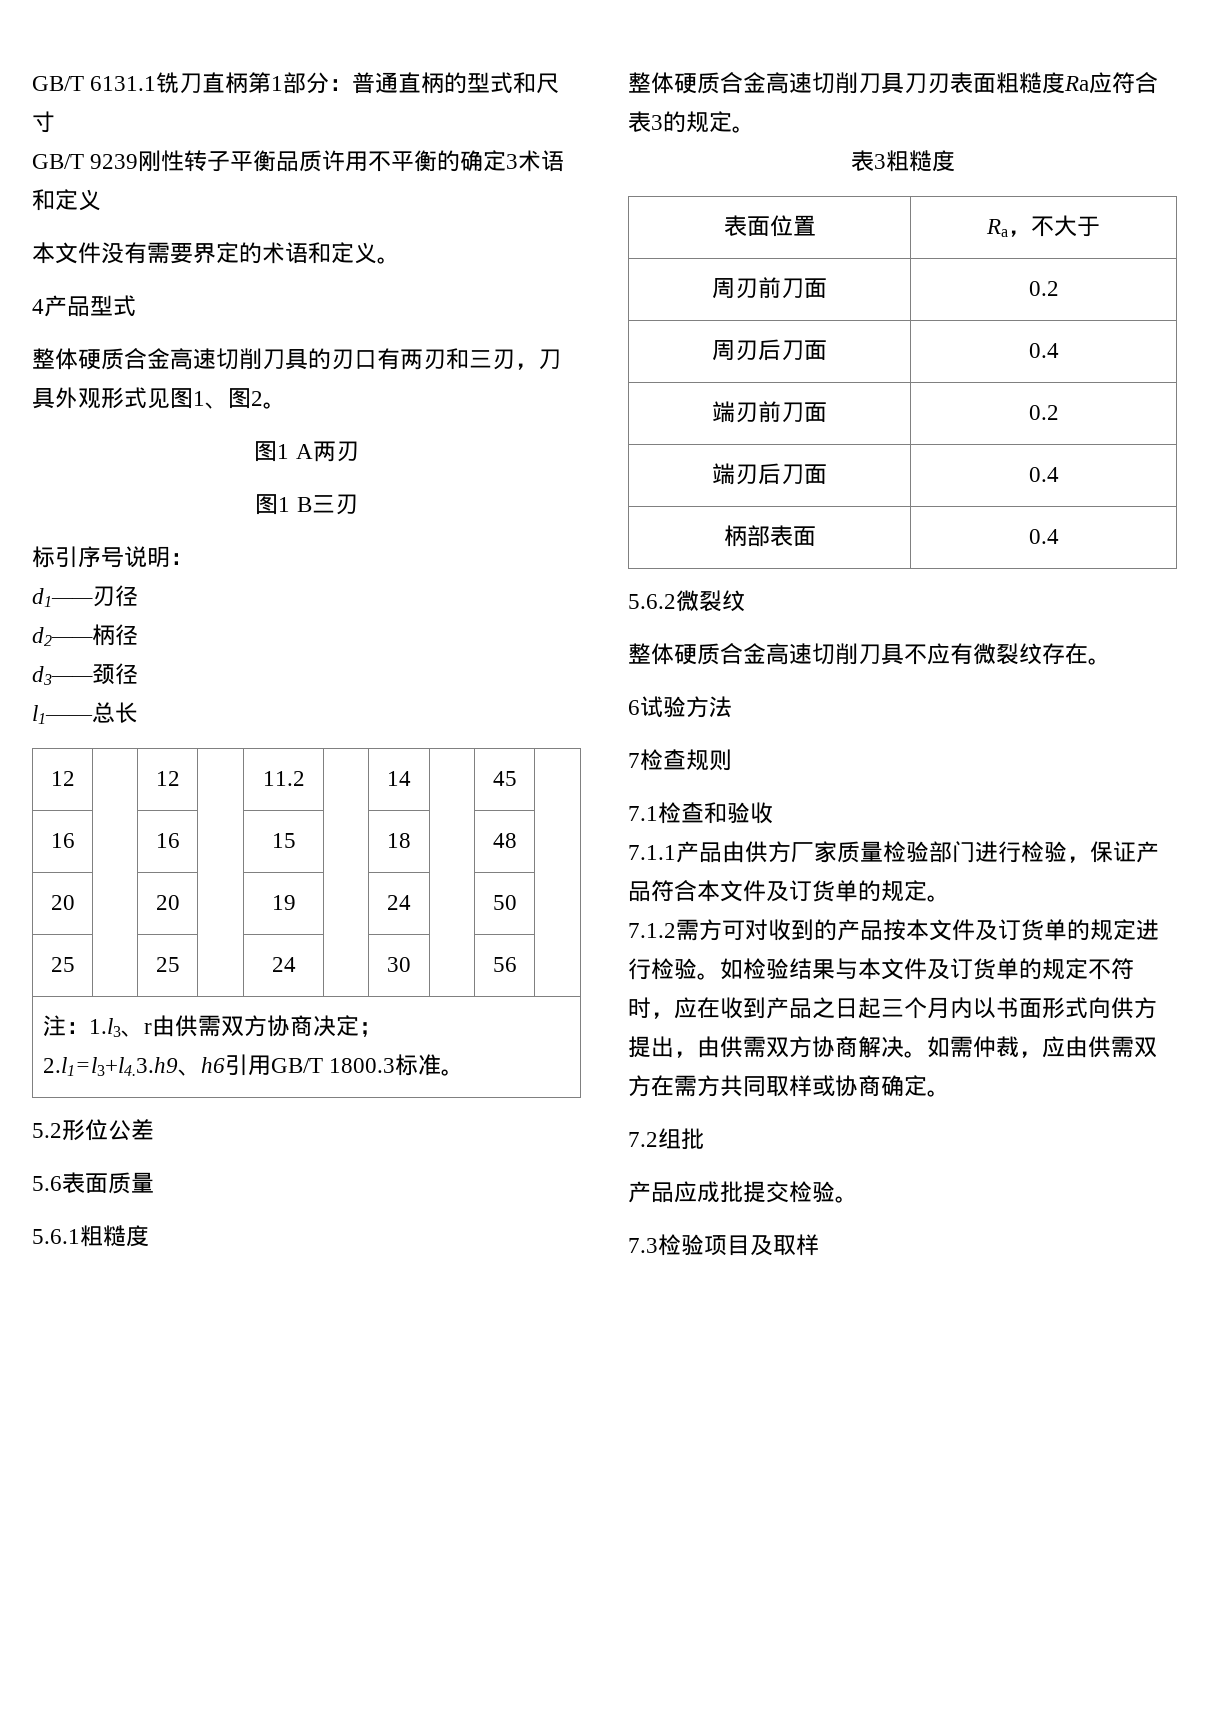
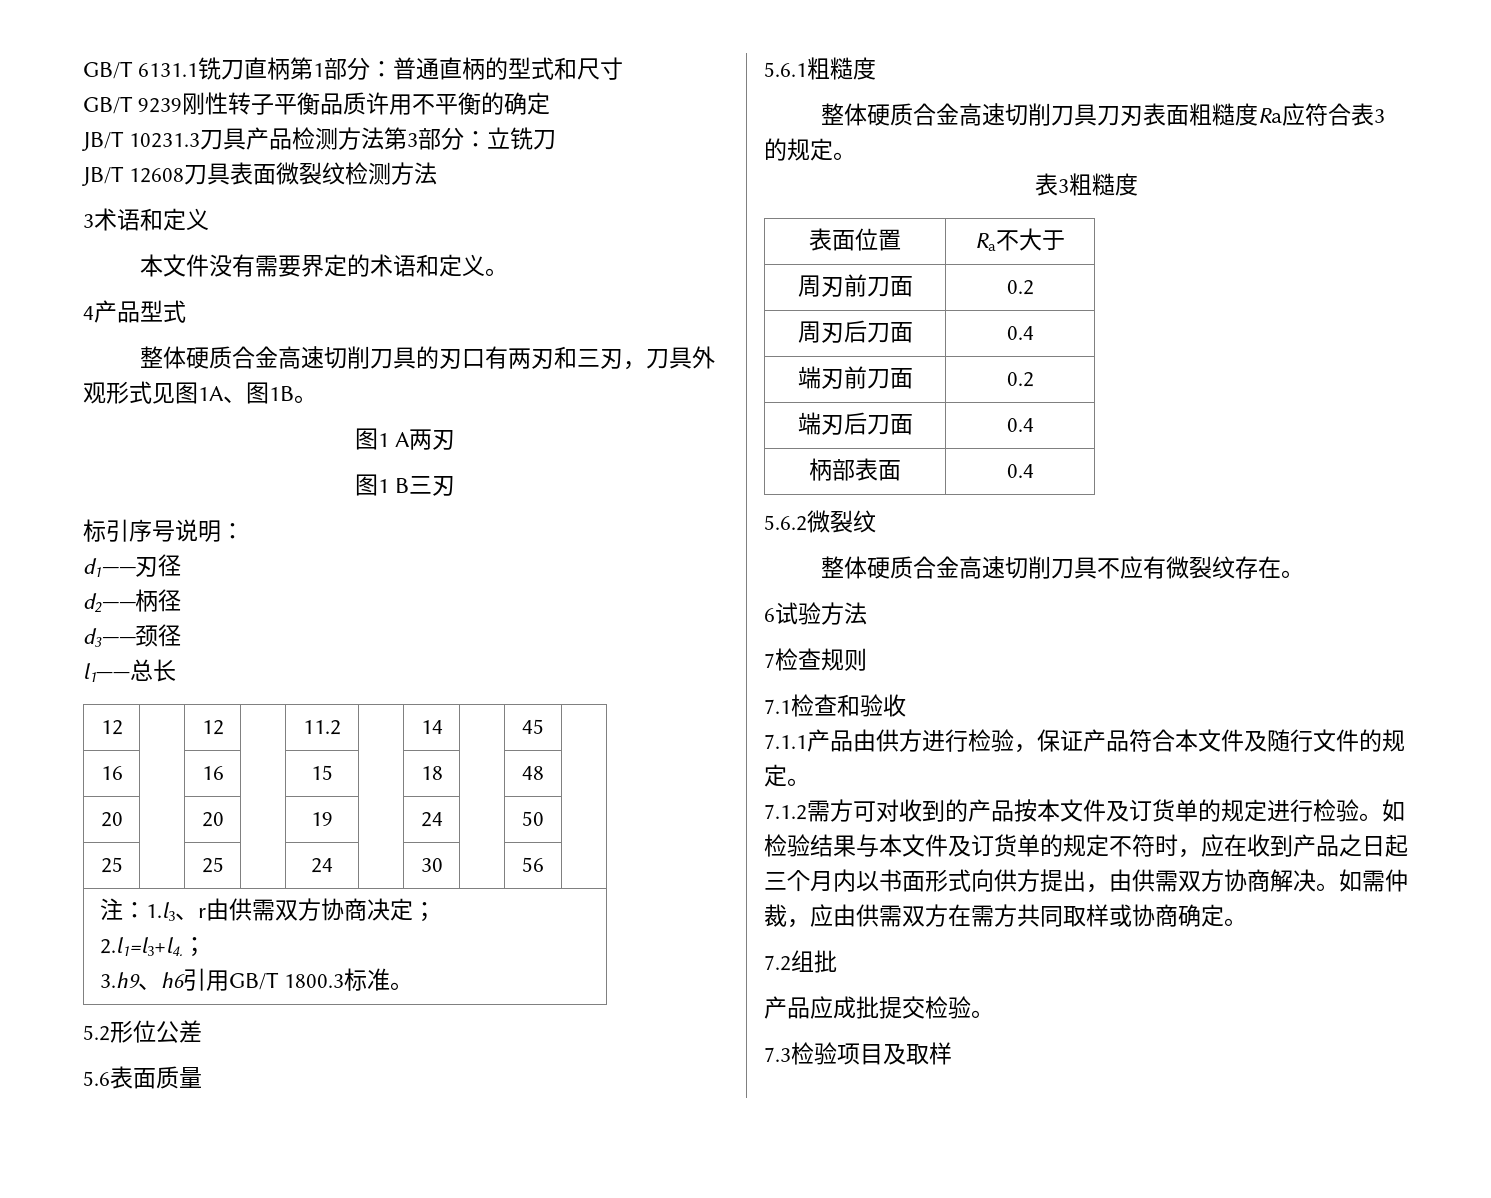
(507, 160) none -> [82,127,557,151] [82,162,438,186] // JB/T 10231.3刀具产品检测方法第3部分：立铣刀 // JB/T 12608刀具表面微裂纹检测方法 //
[193,388,263,409] 1、图2 -> [198,382,294,404] 1A、图1B
[43,1057,179,1076] 2.l1=l3+l4.3.h9 -> [99,937,206,957] [99,972,140,988] 2.l1=l3+l4.； // 3.h9
[1008,230,1031,237] ， -> (996, 242) none
[791,841,975,863] 厂家质量检验部门 -> (922, 740) none
[789,880,858,902] 订货单 -> [1267,729,1359,752] 随行文件

